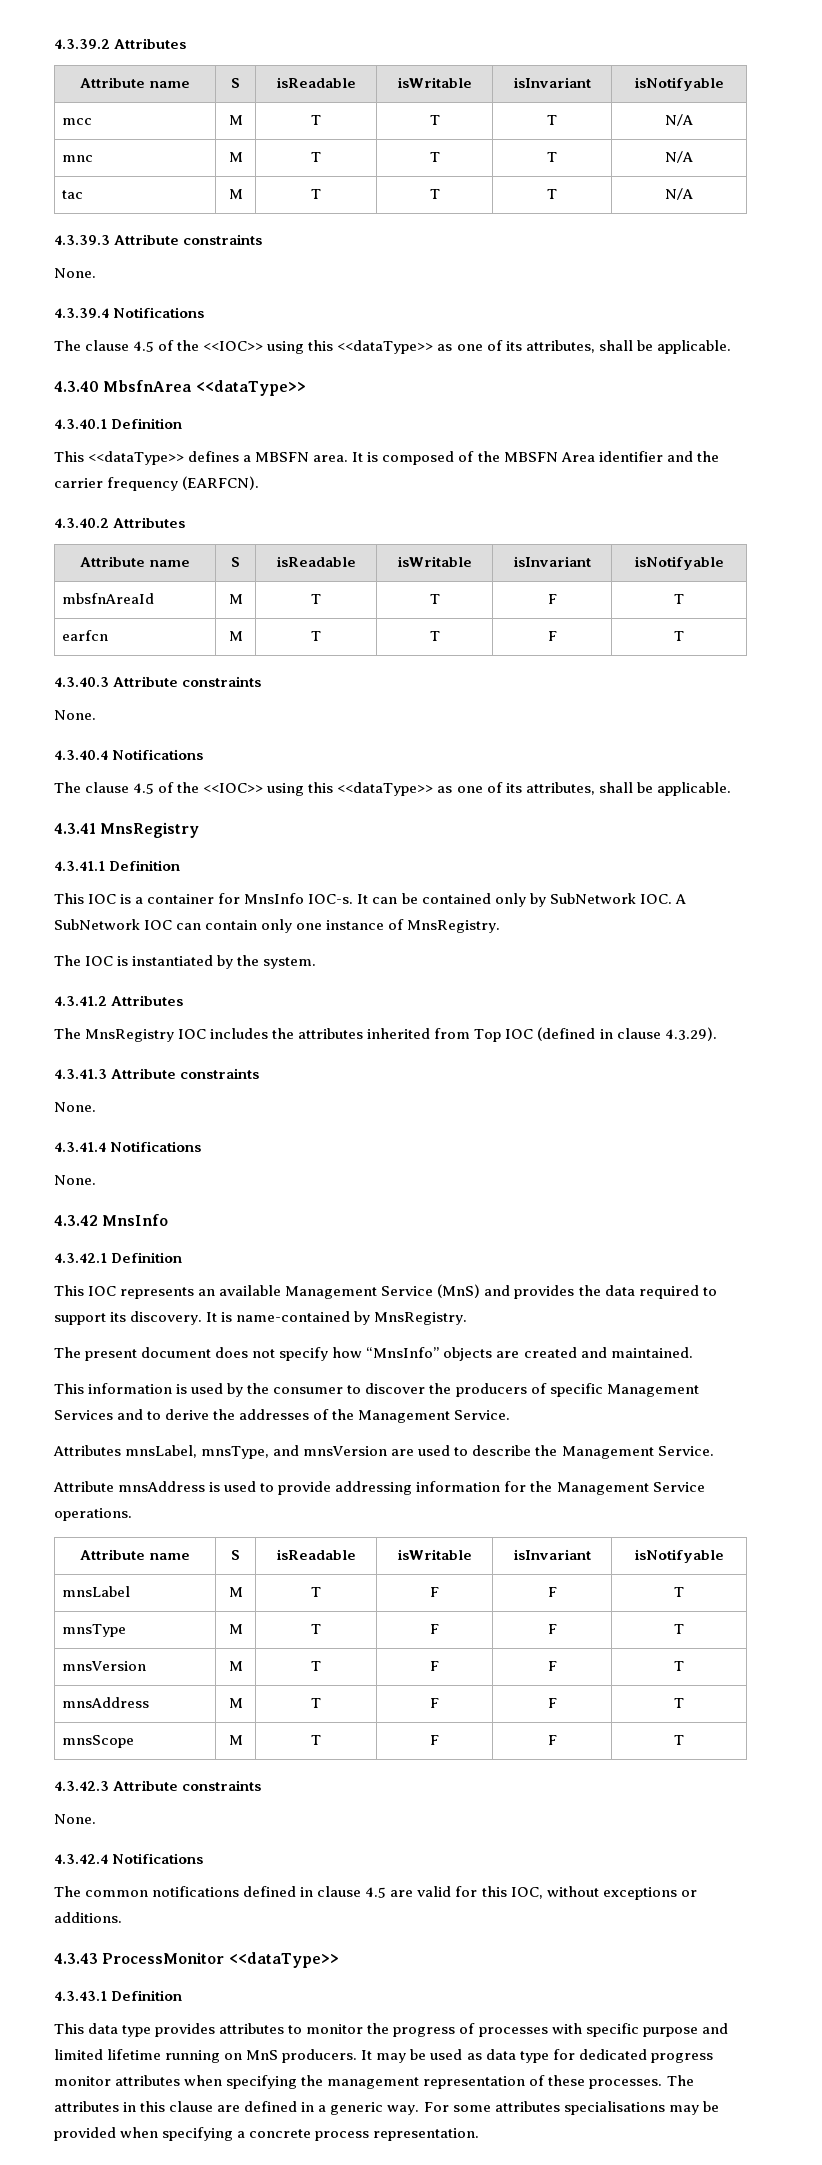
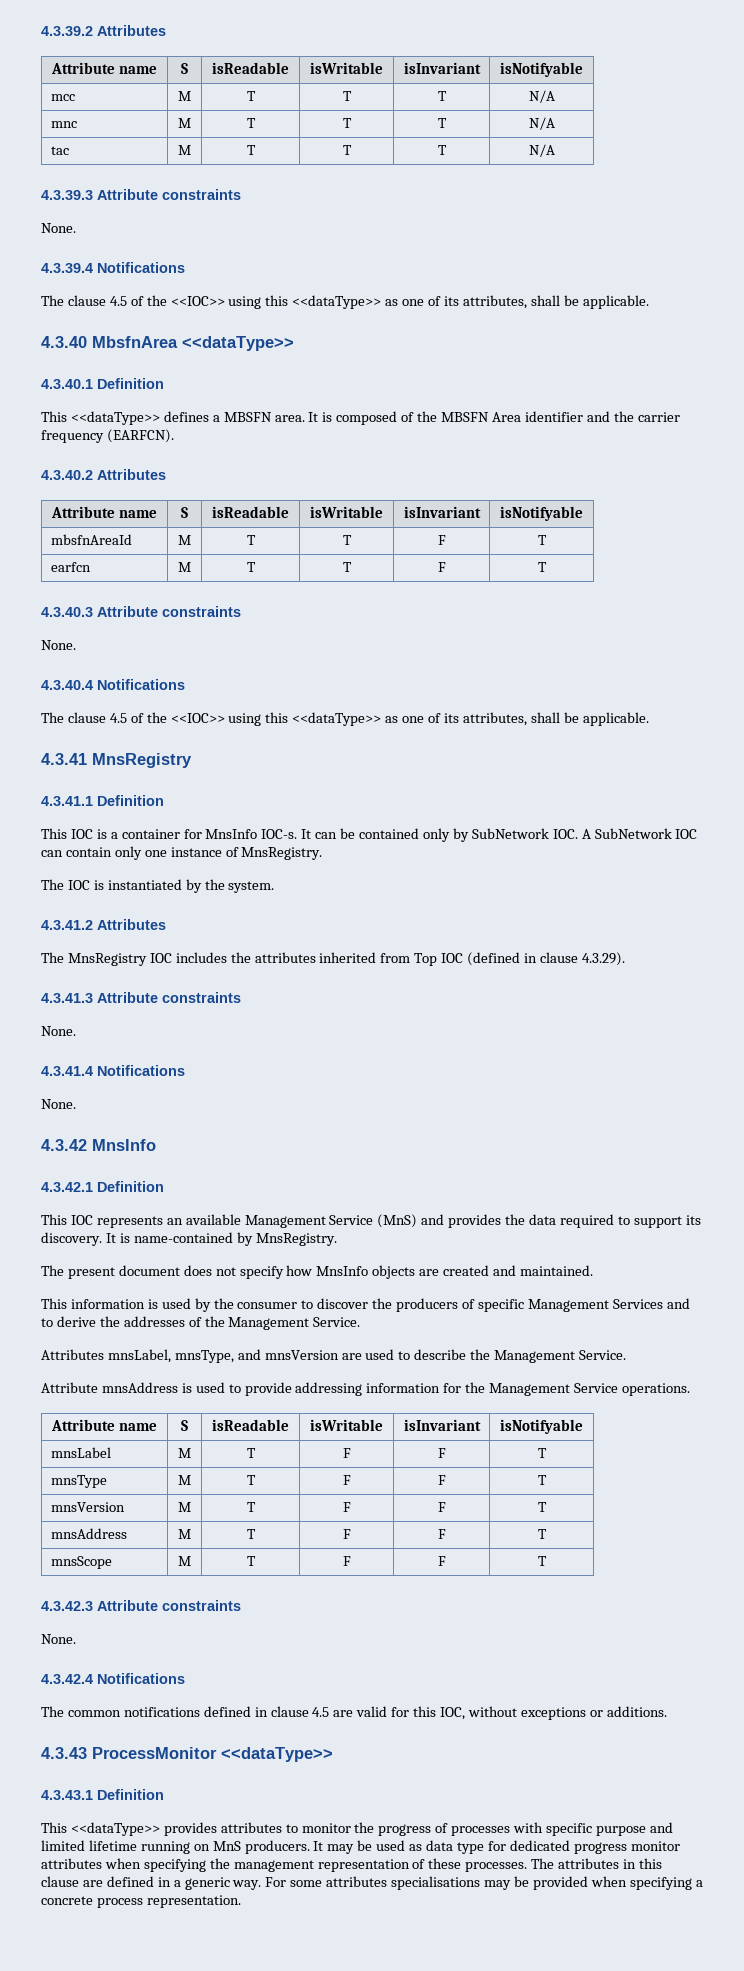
[366,1347,440,1358] “MnsInfo” -> [316,1266,369,1276] MnsInfo
[88,2023,152,2037] data type -> [70,1822,160,1836] <<dataType>>

